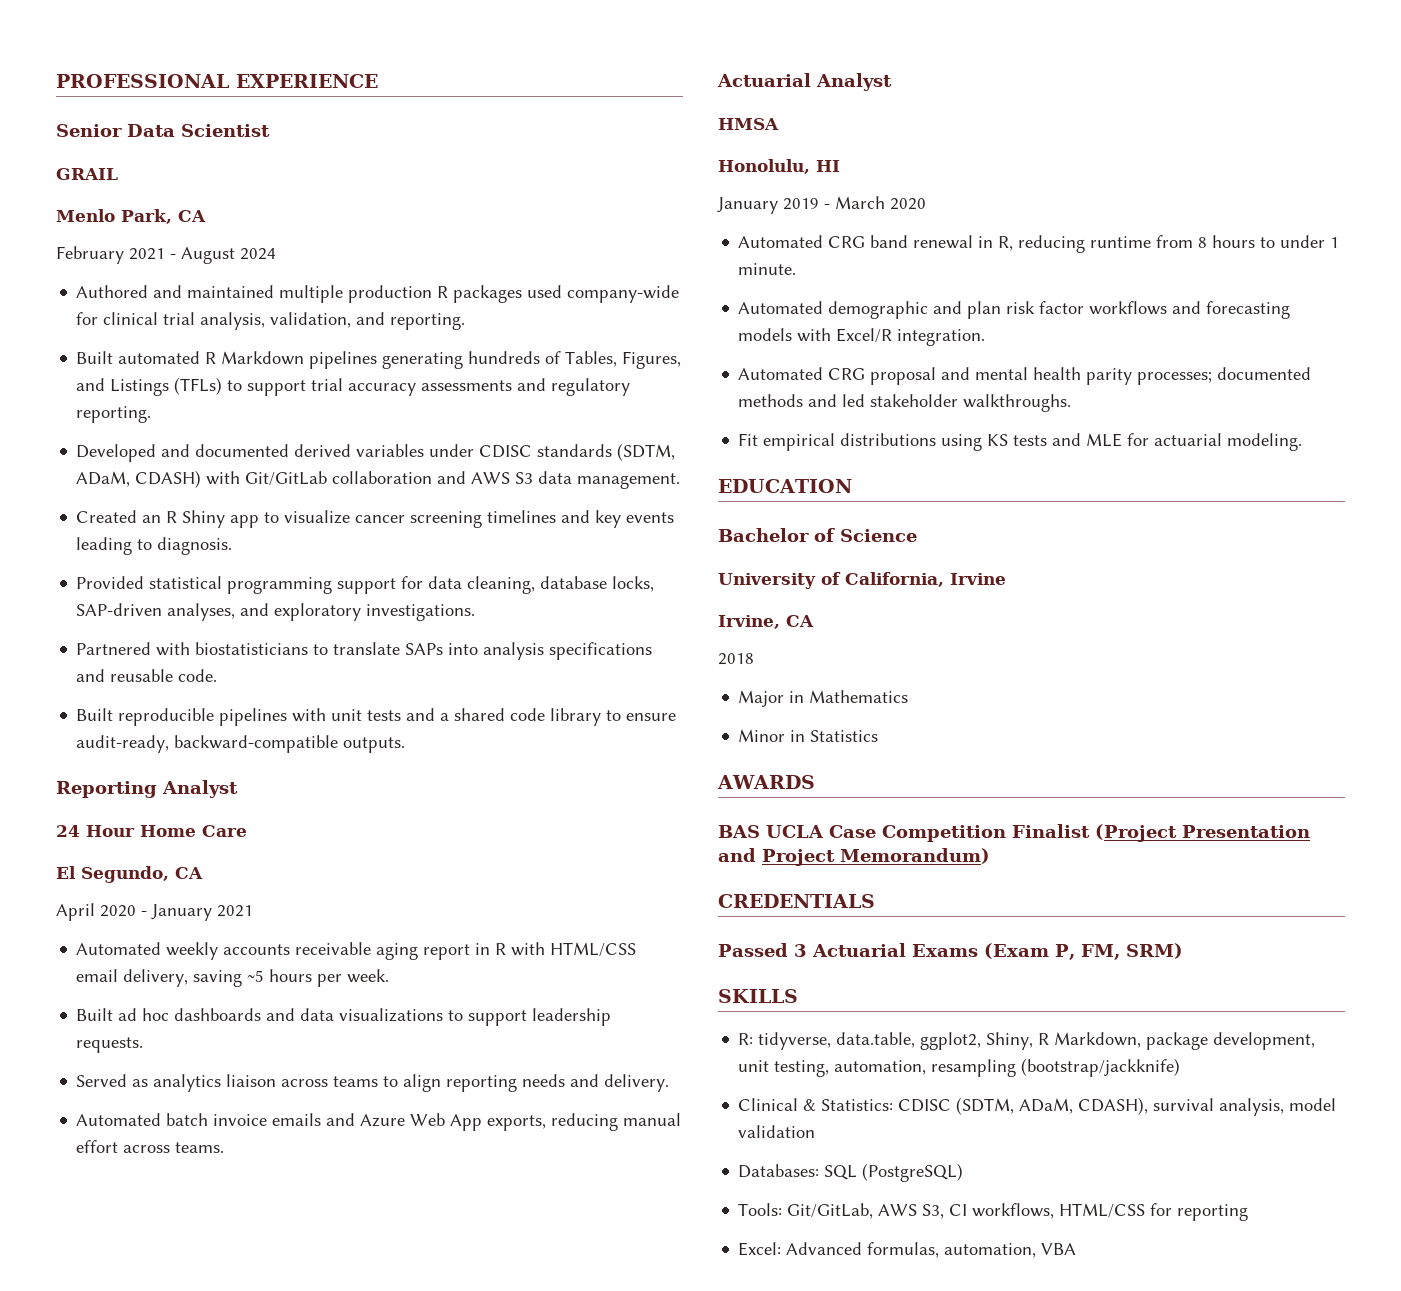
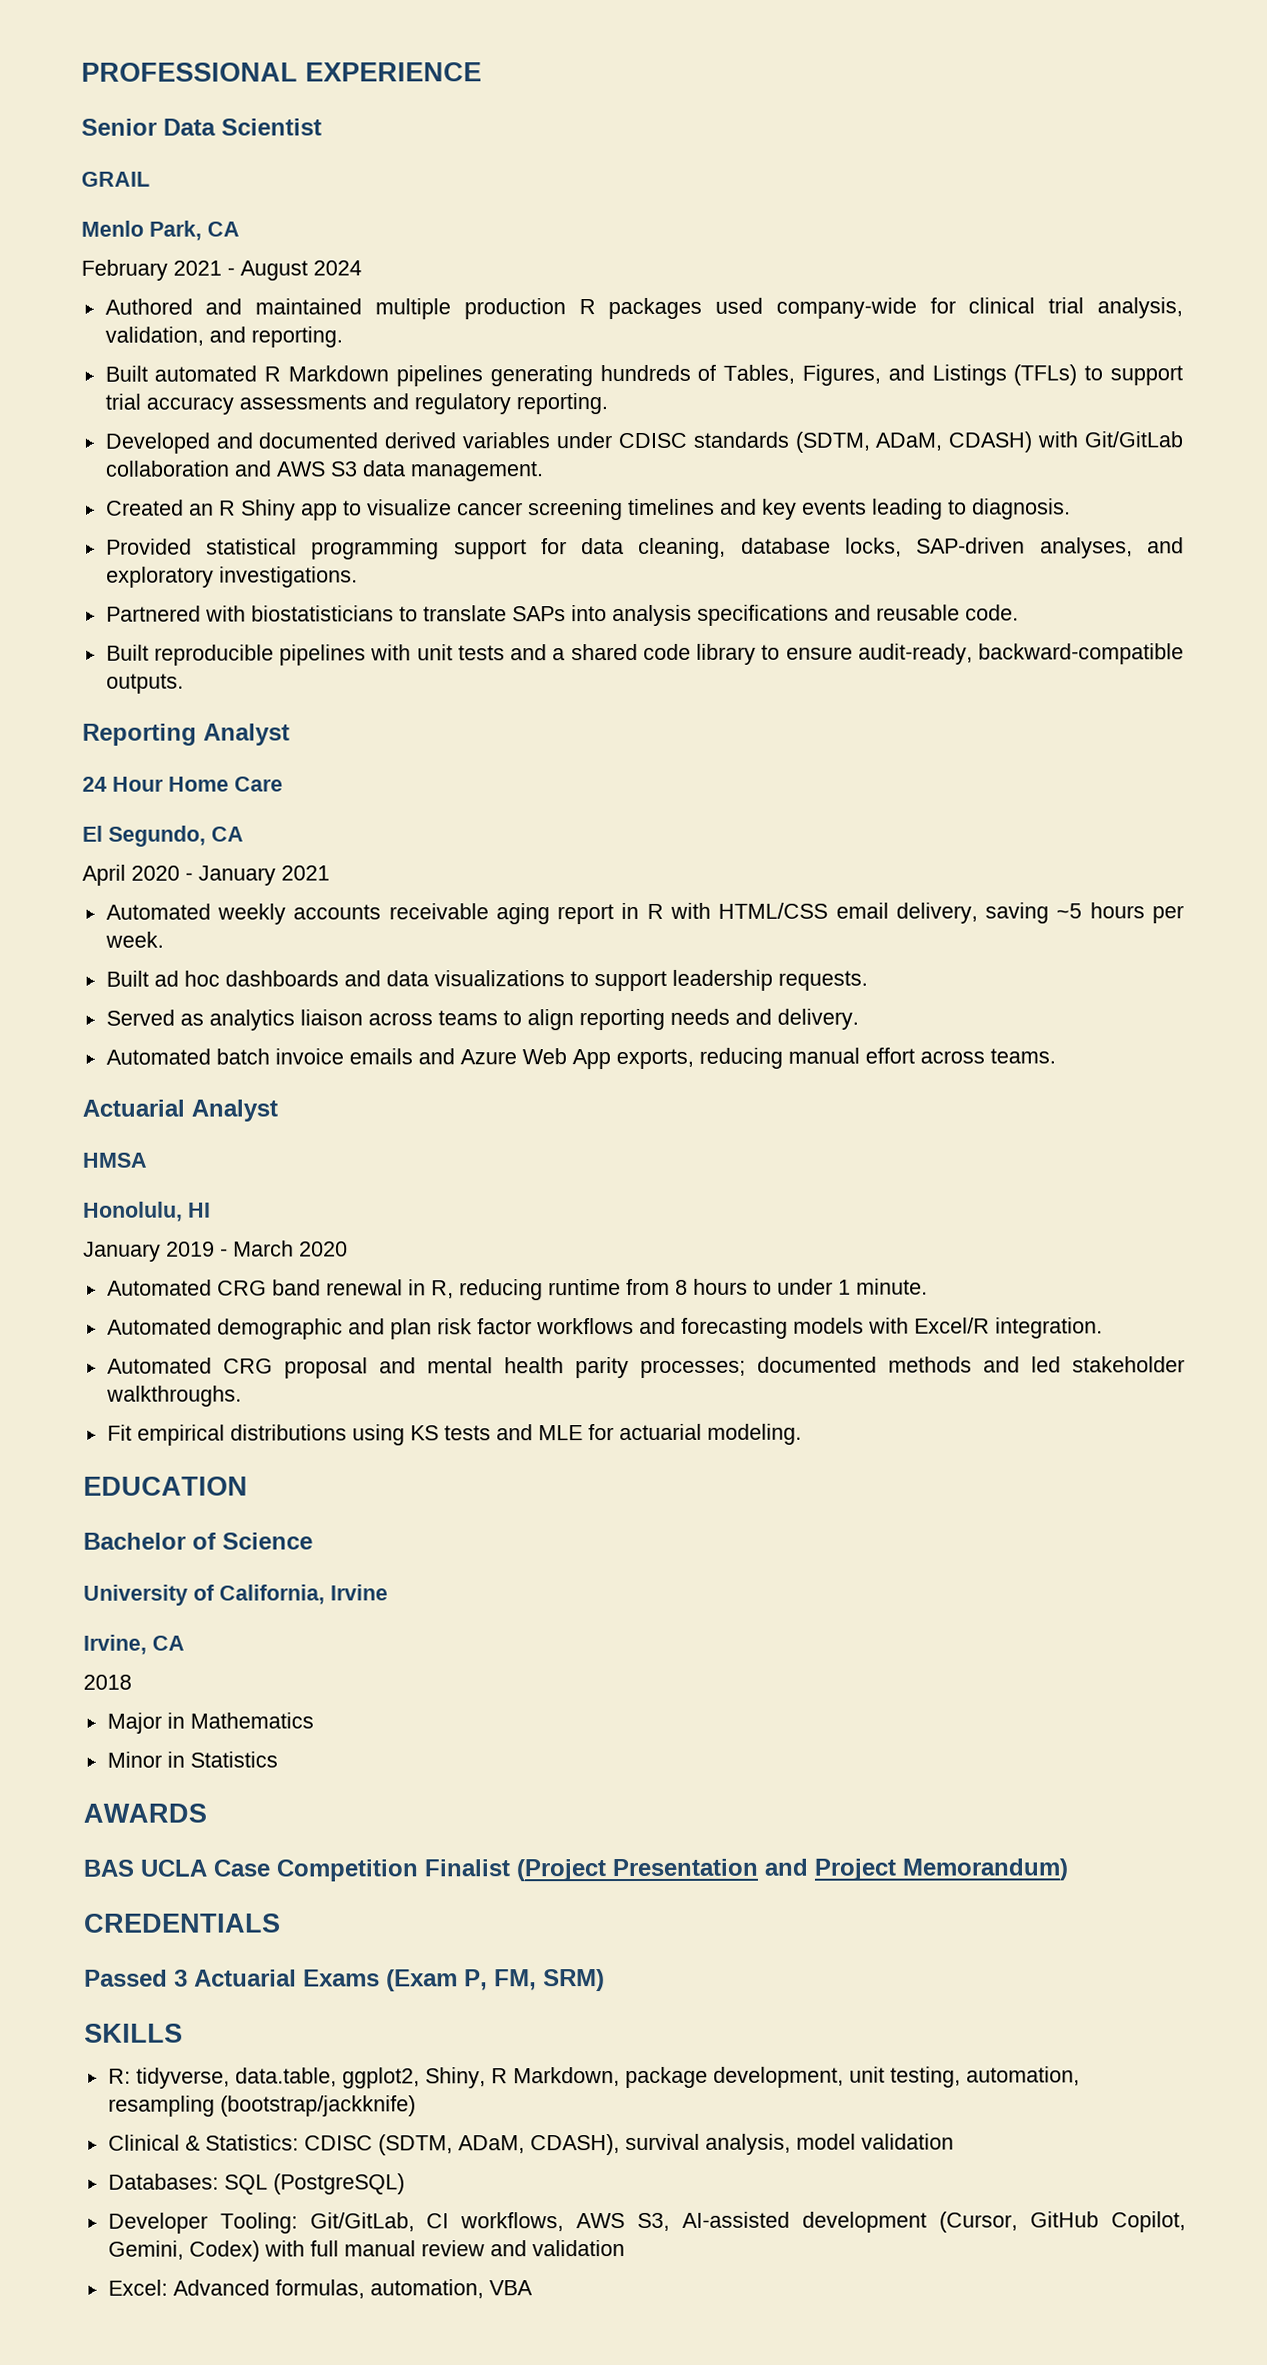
[738,1203,1249,1221] Tools: Git/GitLab, AWS S3, CI workflows, HTML/CSS for reporting -> [107,2211,1186,2234] [107,2240,625,2262] Developer Tooling: Git/GitLab, CI workflows, AWS S3, AI-assisted development (Cursor, GitHub Copilot, Gemini, Codex) with full manual review and validation

